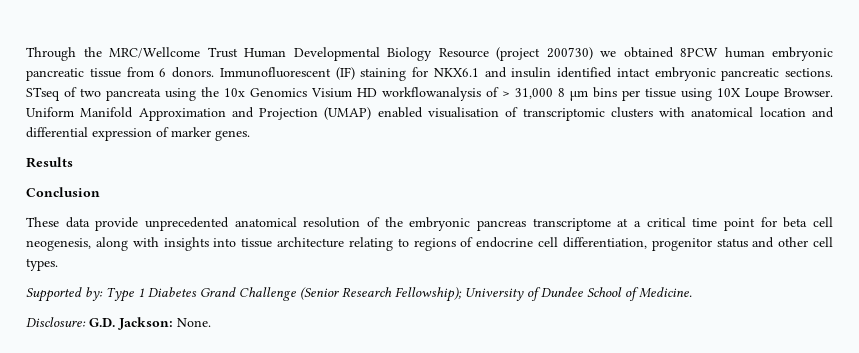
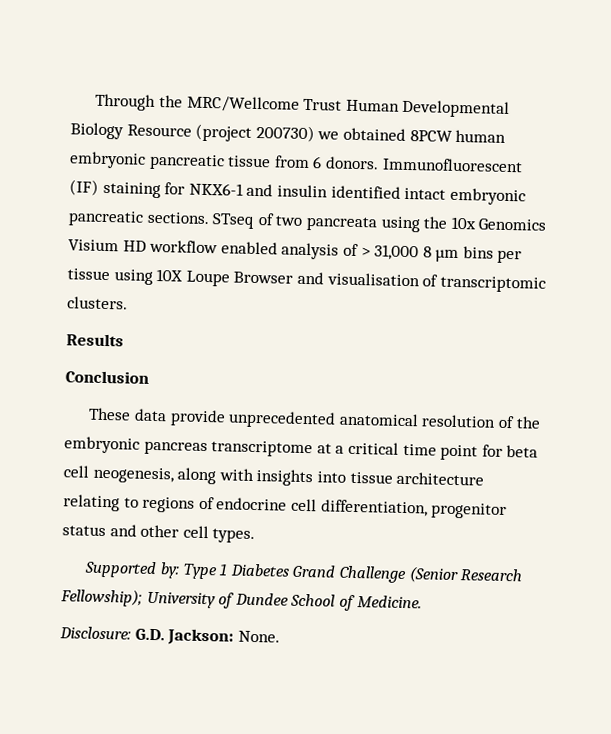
[433,68,479,77] NKX6.1 -> [188,182,244,196] NKX6-1
[382,87,481,101] workflowanalysis -> [149,239,340,260] workflow enabled analysis
[784,88,833,97] [26,107,835,121] [26,127,250,141] Browser. Uniform Manifold Approximation and Projection (UMAP) enabled visualisation of transcriptomic clusters with anatomical location and differential expression of marker genes. -> [233,271,546,293] [67,296,128,310] Browser and visualisation of transcriptomic clusters.

